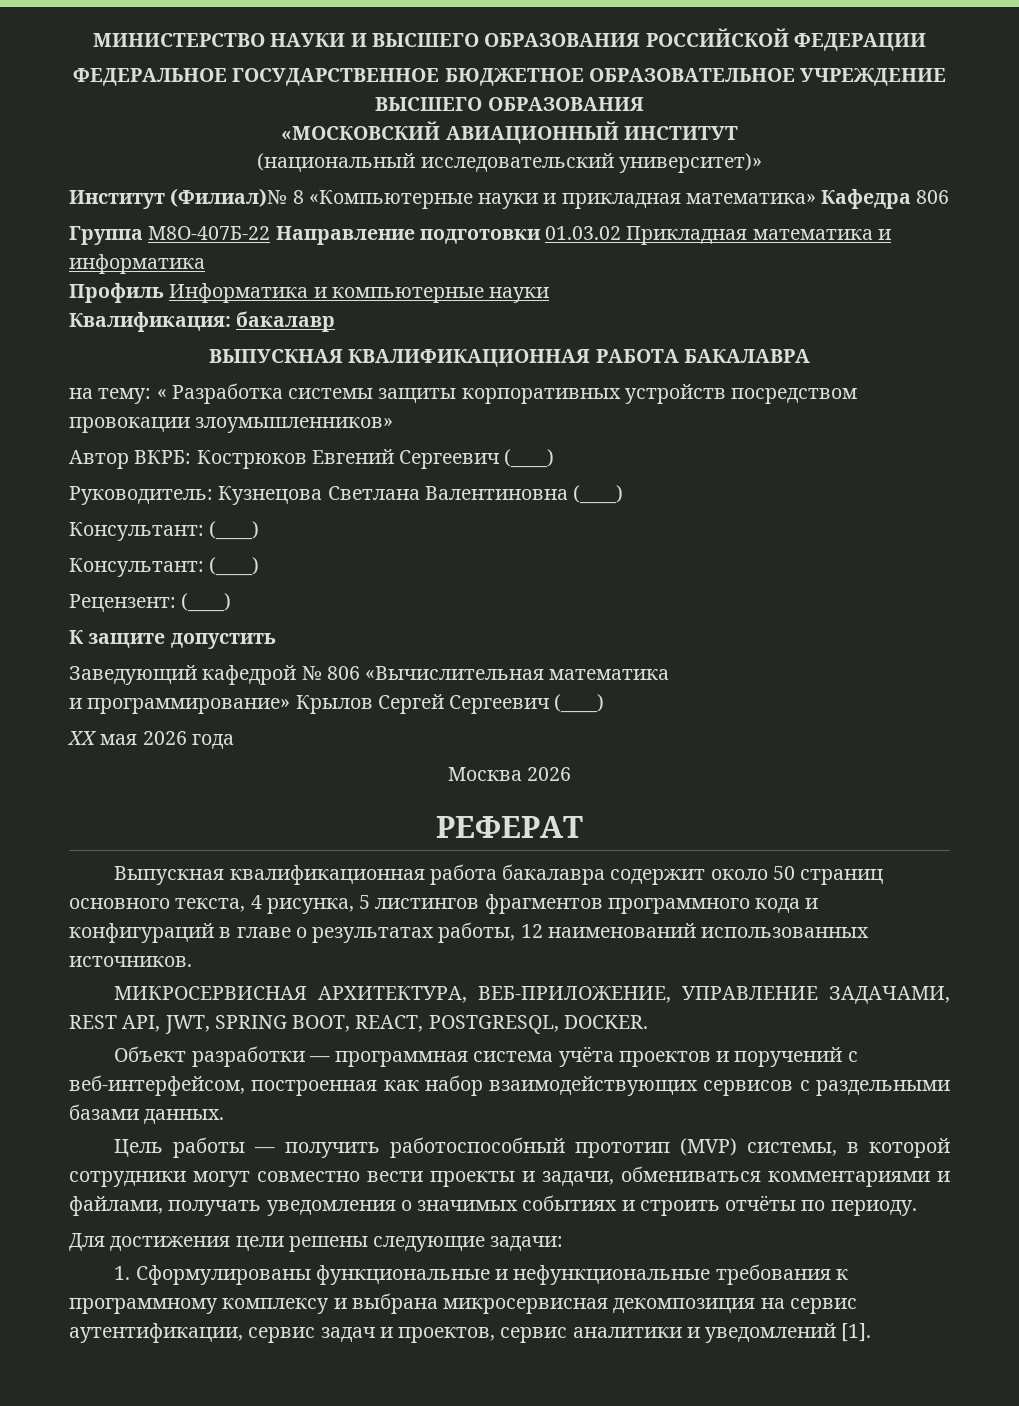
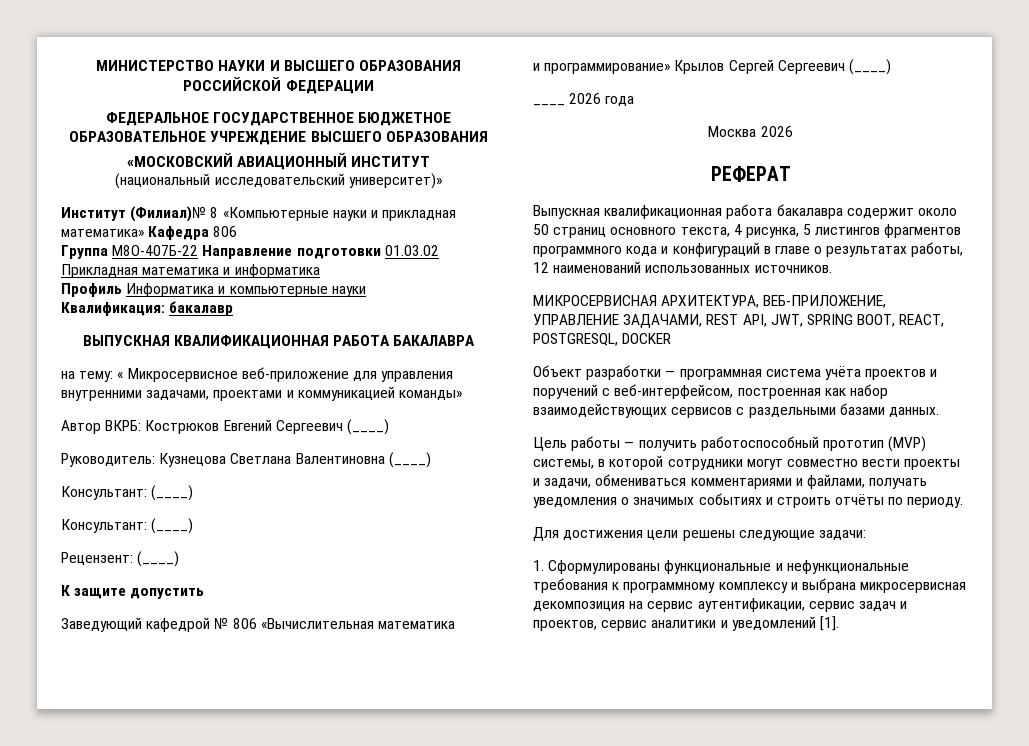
[171,383,858,404] [69,417,394,433] Разработка системы защиты корпоративных устройств посредством провокации злоумышленников» -> [127,367,454,382] [61,386,462,401] Микросервисное веб-приложение для управления внутренними задачами, проектами и коммуникацией команды»
[68,731,138,745] ХХ мая -> [533,104,565,106] ____
[563,1015,648,1029] DOCKER. -> [622,333,672,344] DOCKER

